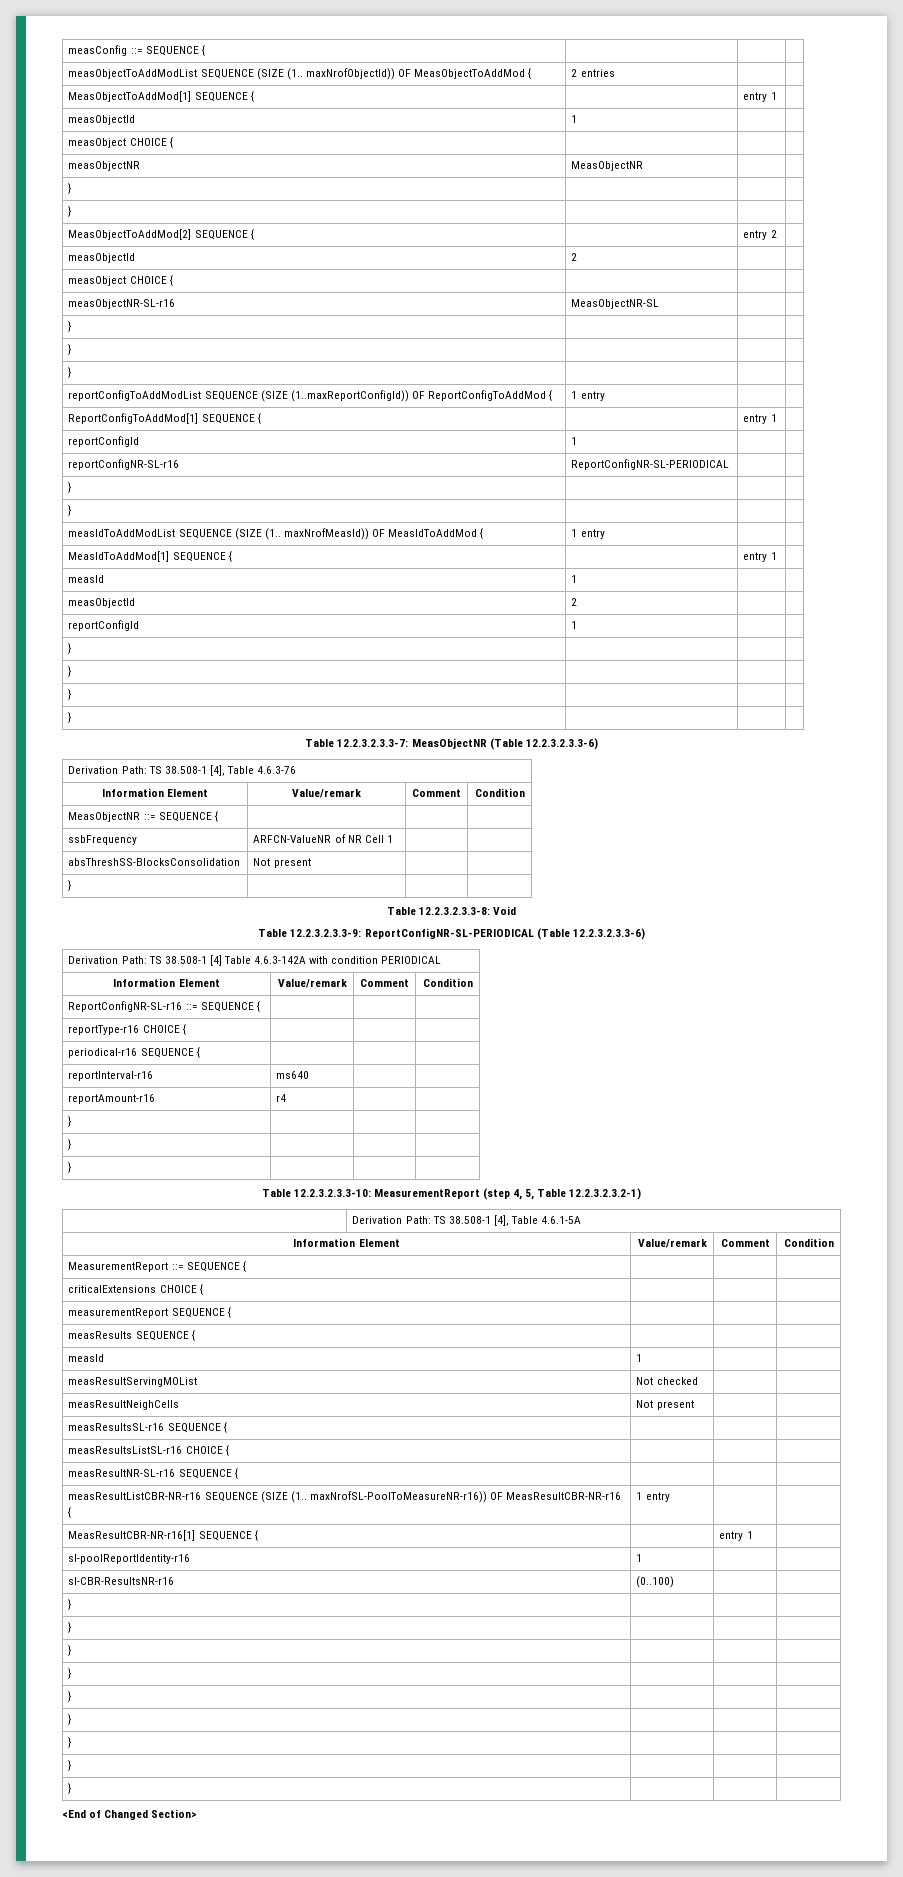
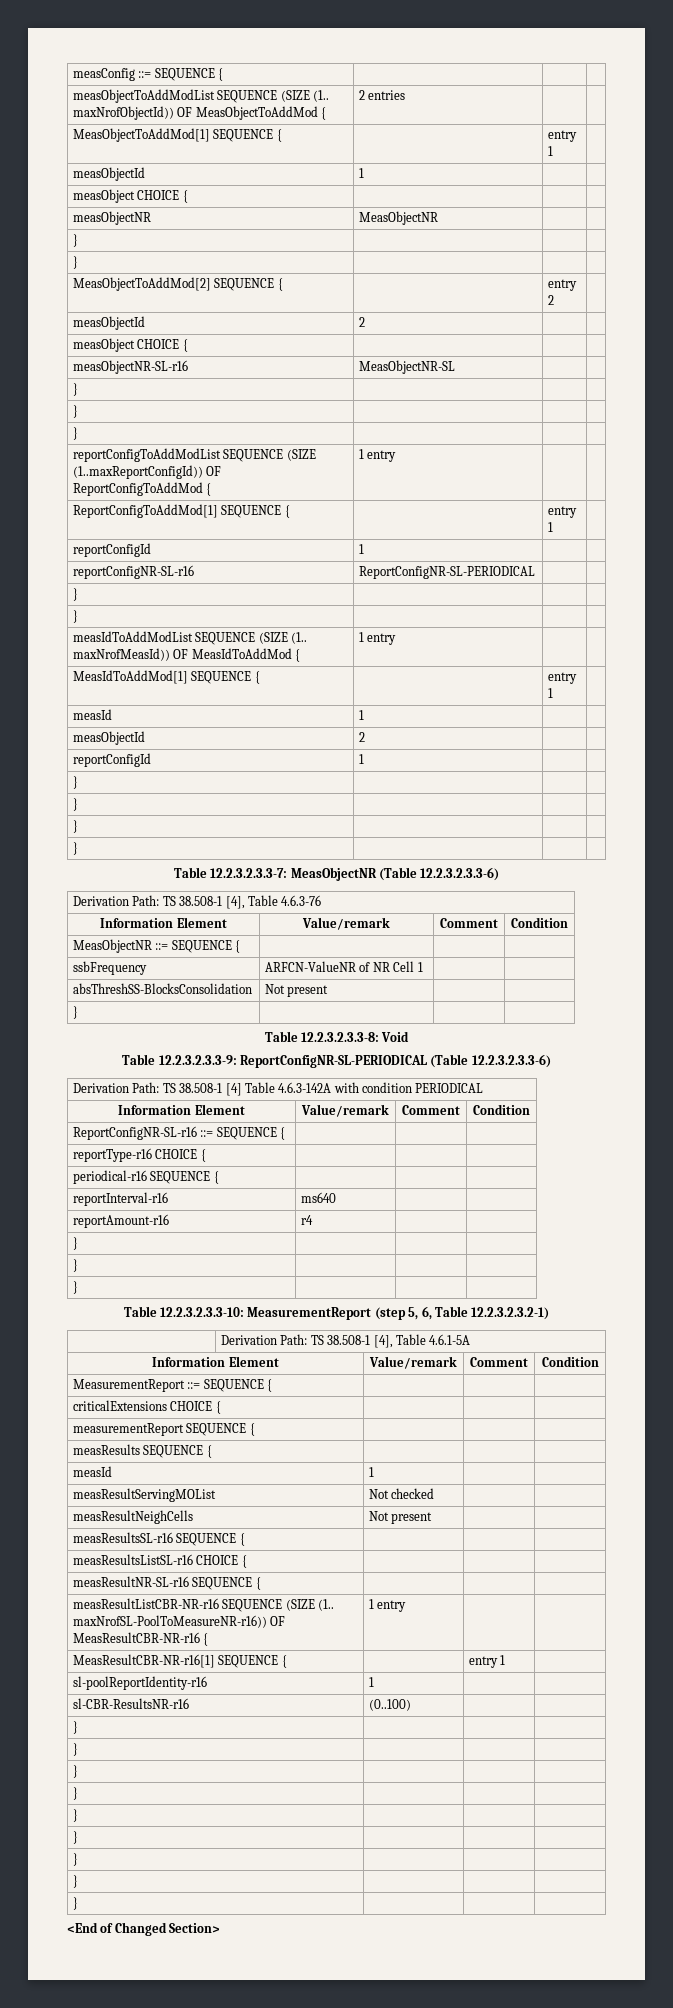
[513,1189,535,1200] 4, 5, -> [408,1306,432,1320] 5, 6,

